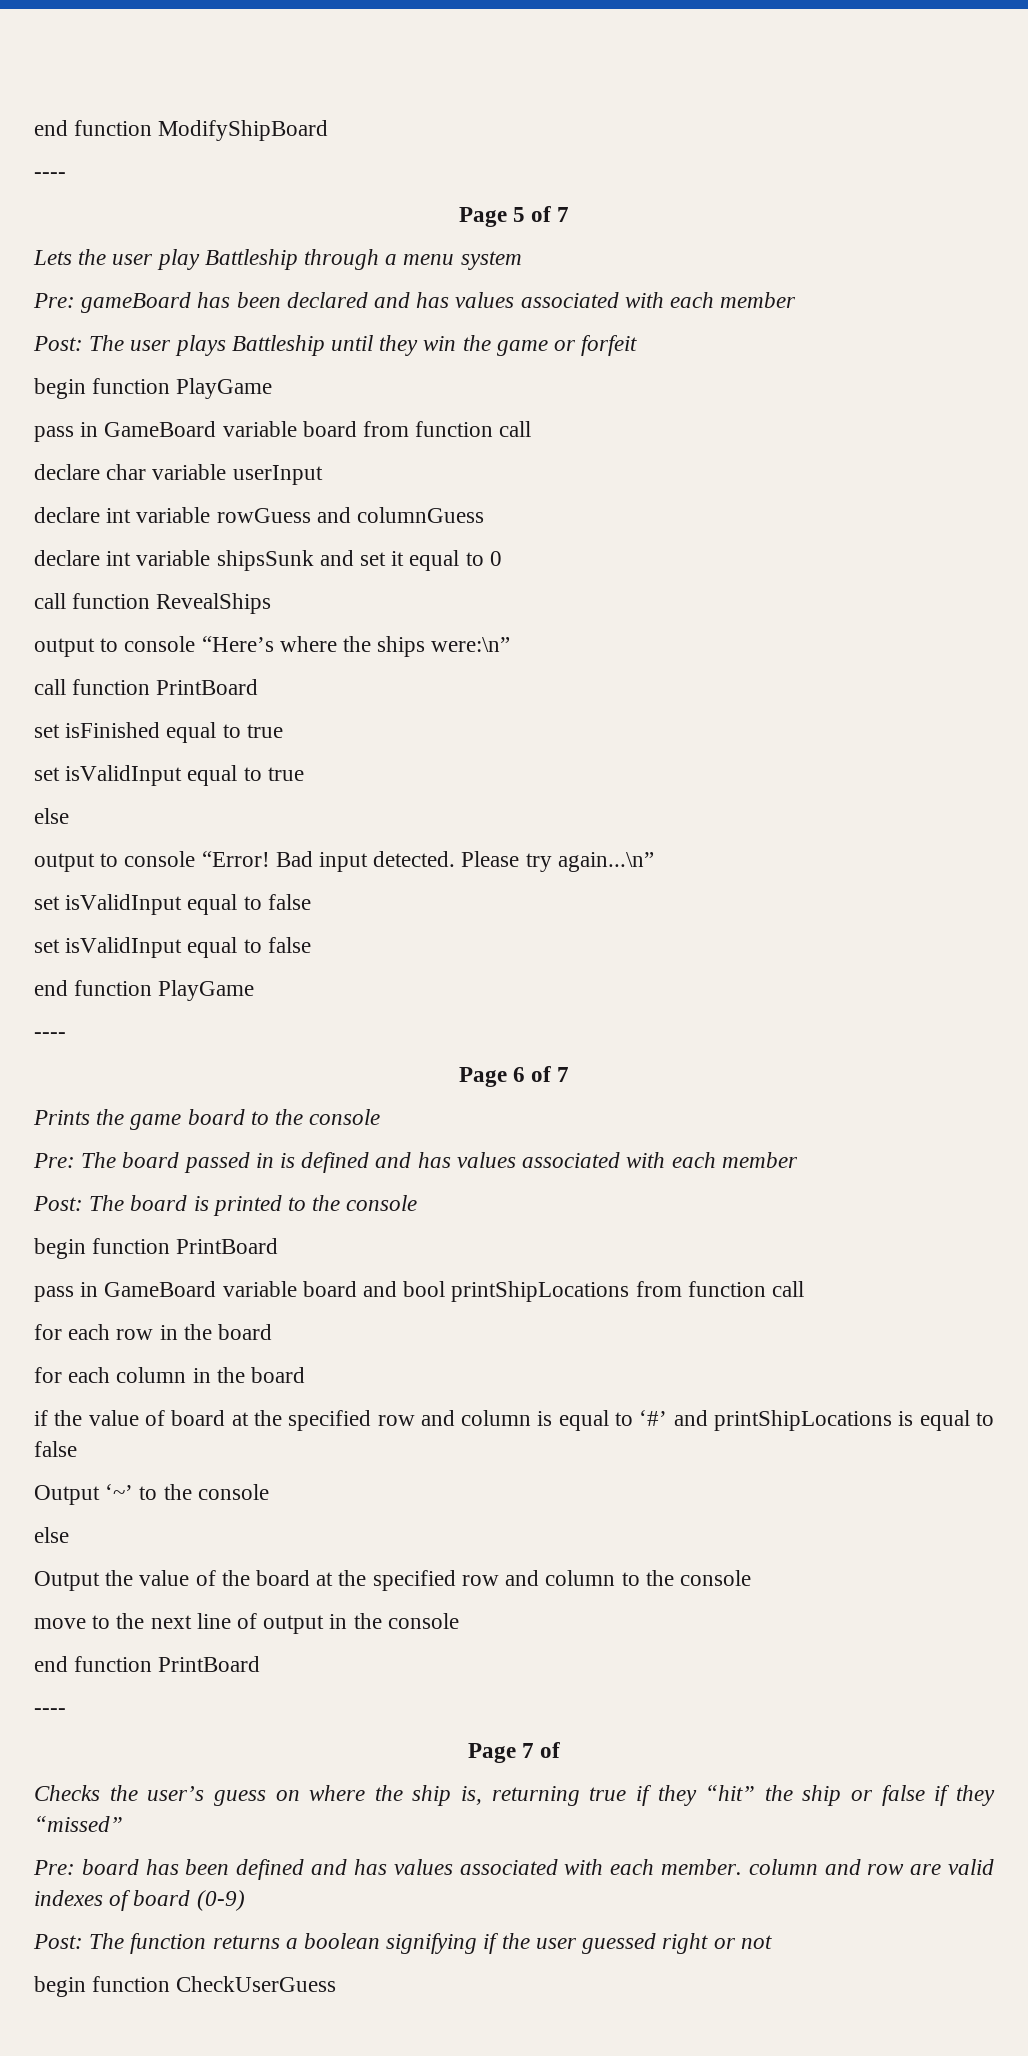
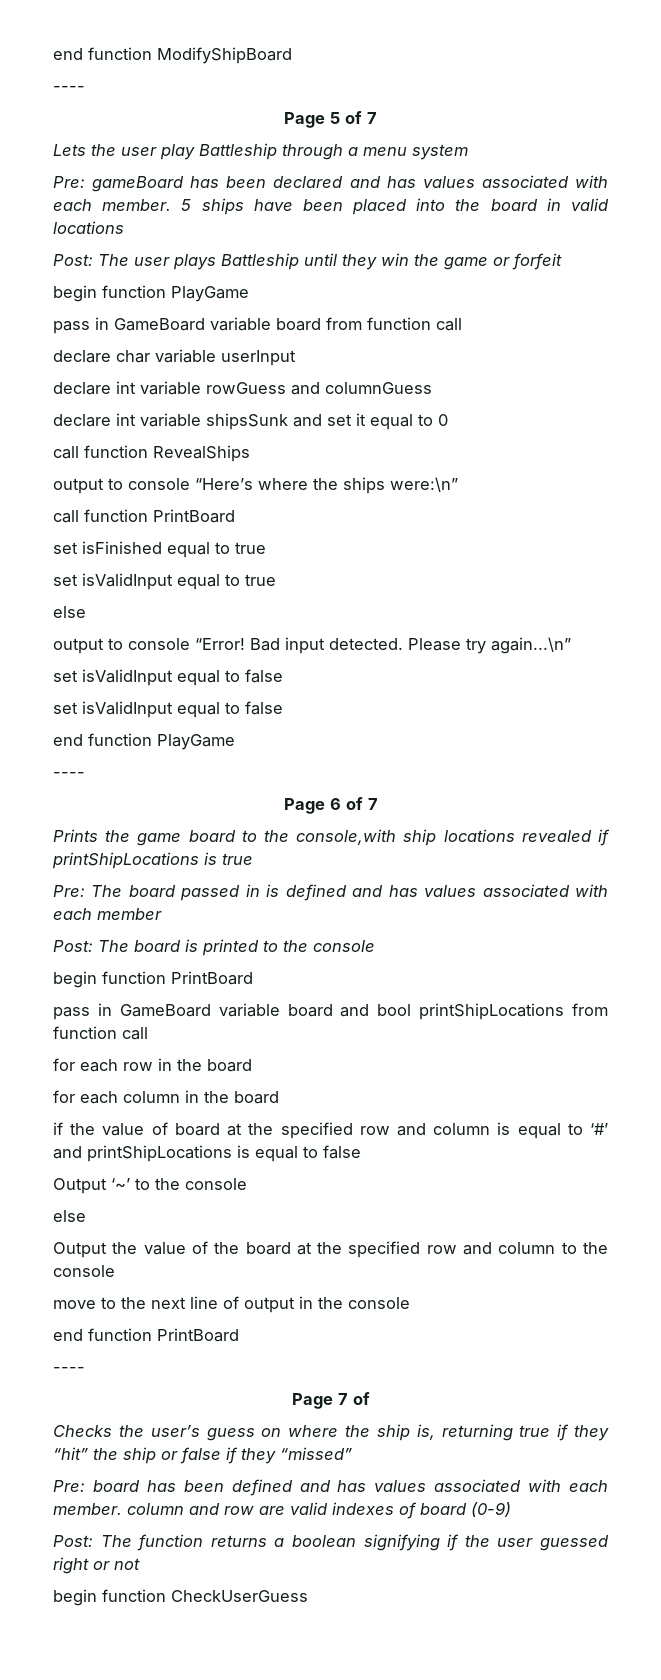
[720,292,797,308] member -> [102,198,609,215] [53,221,124,234] member. 5 ships have been placed into the board in valid locations
[309,1109,381,1125] console -> [296,829,610,846] [52,852,253,869] console,with ship locations revealed if printShipLocations is true

